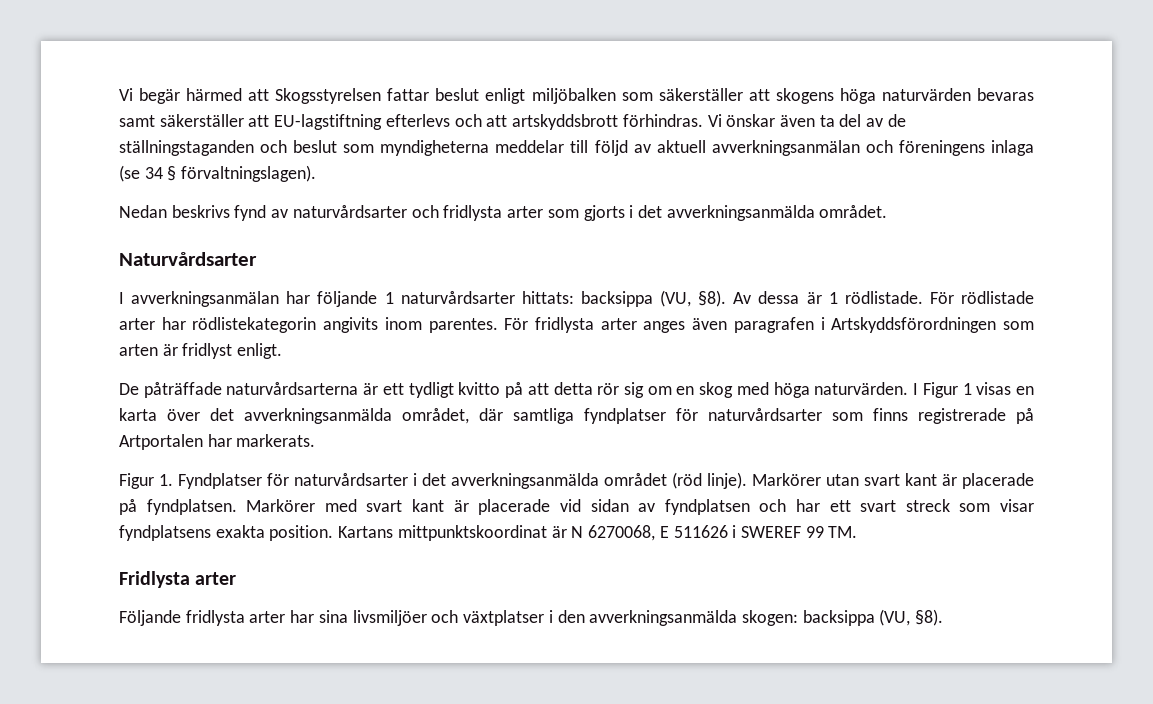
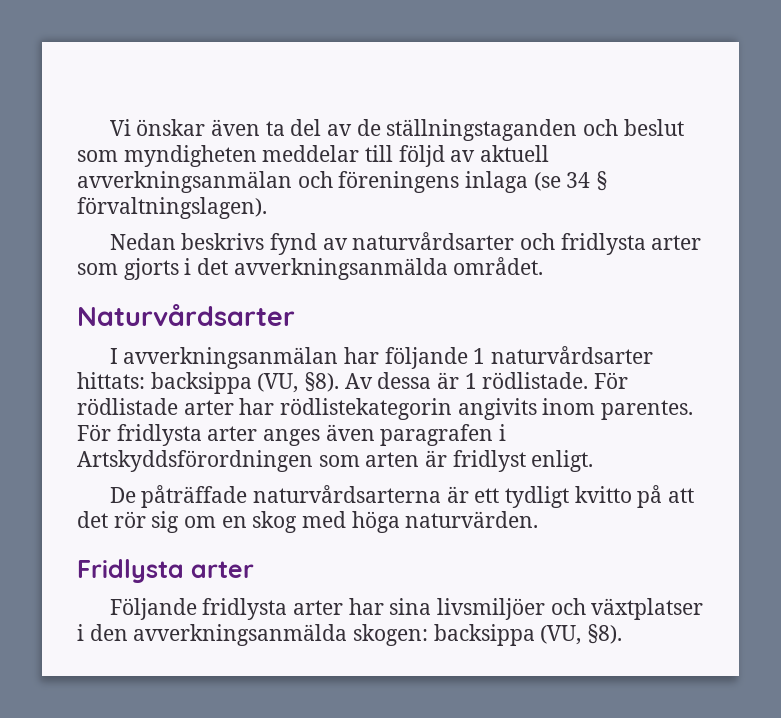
[119,88,1035,104] [119,114,722,130] Vi begär härmed att Skogsstyrelsen fattar beslut enligt miljöbalken som säkerställer att skogens höga naturvärden bevaras samt säkerställer att EU-lagstiftning efterlevs och att artskyddsbrott förhindras. Vi -> [109,119,131,136] Vi
[380,140,490,156] myndigheterna -> [123,145,257,167] myndigheten
[553,382,593,395] detta -> [77,511,108,528] det
[913,382,1035,398] [119,408,1034,424] [119,434,316,450] [119,472,1034,489] [119,499,1034,515] [119,525,858,541] I Figur 1 visas en karta över det avverkningsanmälda området, där samtliga fyndplatser för naturvårdsarter som finns registrerade på Artportalen har markerats. // Figur 1. Fyndplatser för naturvårdsarter i det avverkningsanmälda området (röd linje). Markörer utan svart kant är placerade på fyndplatsen. Markörer med svart kant är placerade vid sidan av fyndplatsen och har ett svart streck som visar fyndplatsens exakta position. Kartans mittpunktskoordinat är N 6270068, E 511626 i SWEREF 99 TM. -> (539, 519) none

